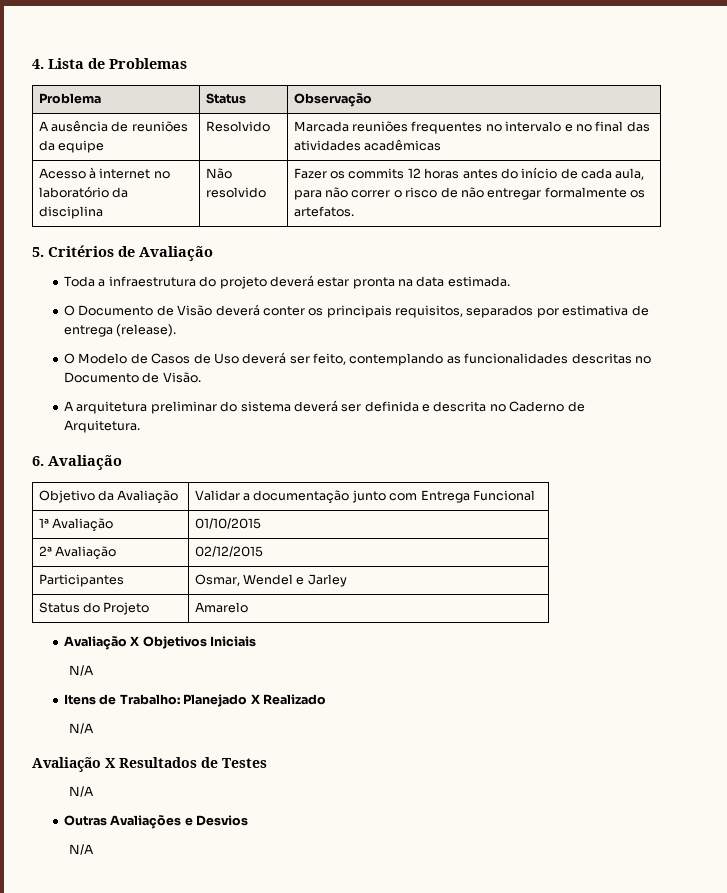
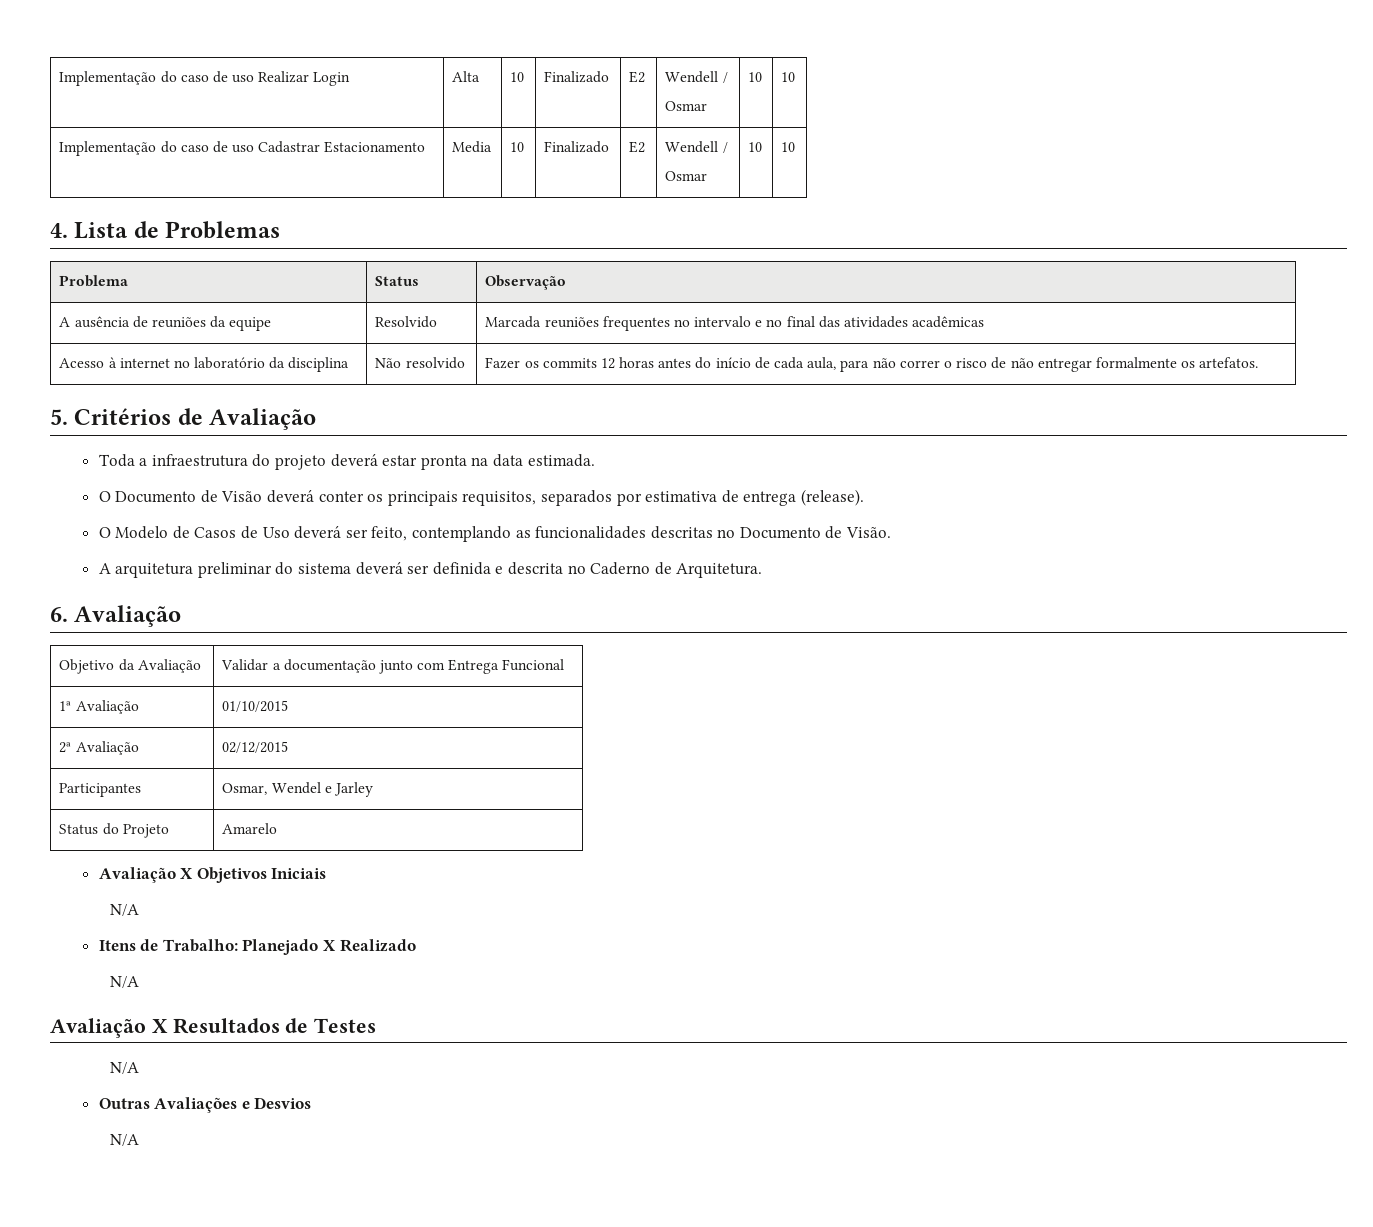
(32, 64) none -> [59,71,351,86] [452,71,481,82] [510,72,525,82] [544,71,610,83] [629,71,646,83] [665,71,728,83] [665,101,708,111] [748,72,763,82] [781,72,796,82] [59,141,426,156] [452,141,493,153] [510,142,525,152] [544,141,610,153] [629,141,646,153] [665,141,728,153] [665,171,708,181] [748,142,763,152] [781,142,796,152] Implementação do caso de uso Realizar Login | Alta | 10 | Finalizado | E2 | Wendell / // Osmar | 10 | 10 // Implementação do caso de uso Cadastrar Estacionamento | Media | 10 | Finalizado | E2 | Wendell / // Osmar | 10 | 10 //

